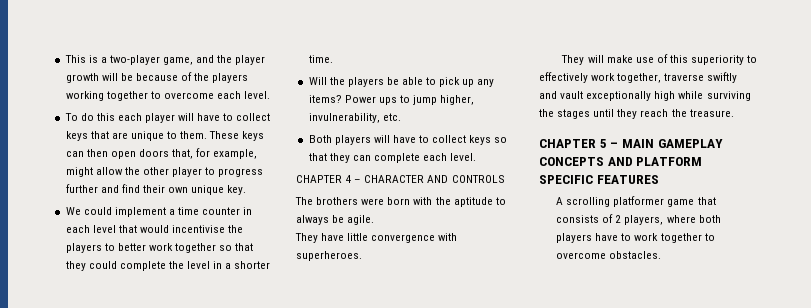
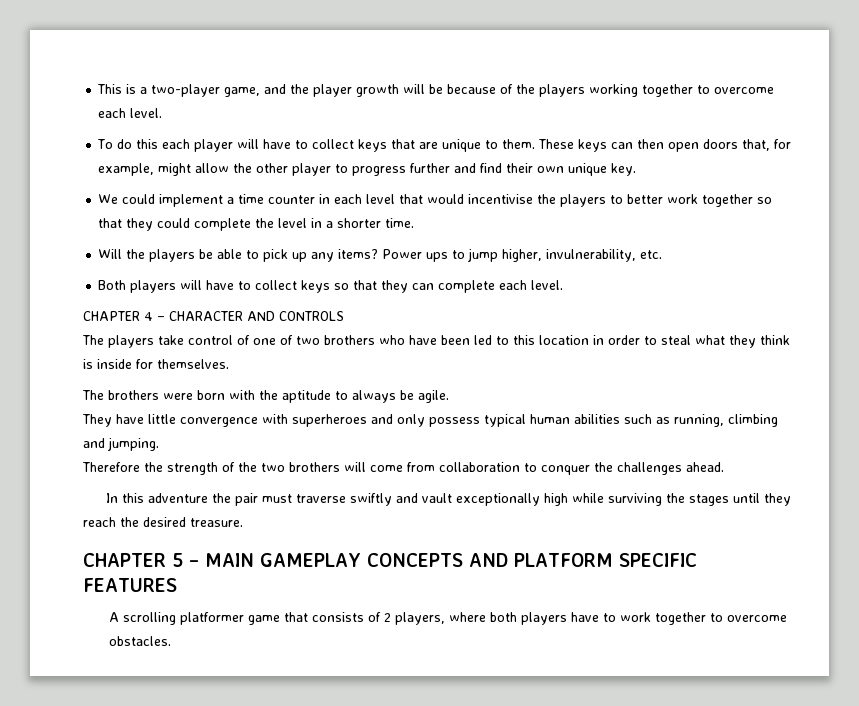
(505, 179) none -> [82,335,790,348] [83,359,229,369] // The players take control of one of two brothers who have been led to this location in order to steal what they think is inside for themselves.
[296,251,362,261] [561,54,758,65] [539,72,662,83] superheroes. // They will make use of this superiority to effectively work together, -> [292,414,778,427] [83,437,159,451] [82,462,724,475] [106,493,293,506] superheroes and only possess typical human abilities such as running, climbing and jumping. // Therefore the strength of the two brothers will come from collaboration to conquer the challenges ahead. // In this adventure the pair must
(687, 113) none -> [143,517,186,527] desired

